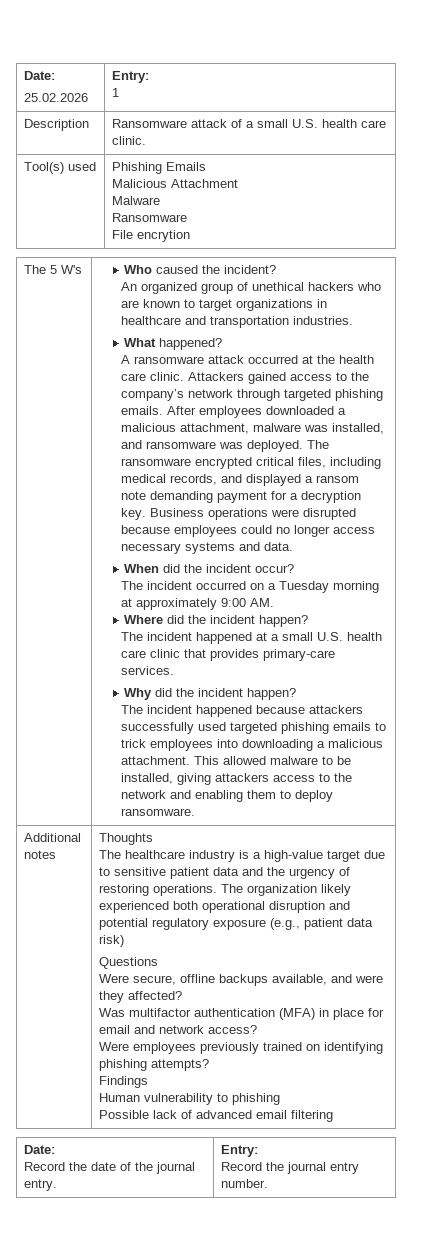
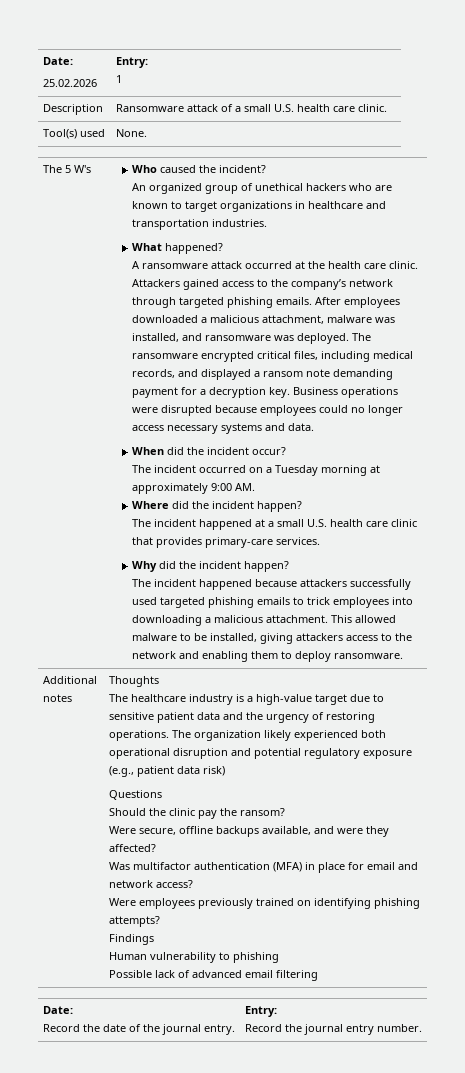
[112,162,207,174] [112,179,239,188] [112,196,161,205] [112,213,188,222] [112,230,191,242] Phishing Emails // Malicious Attachment // Malware // Ransomware // File encrytion -> [115,129,147,137] None.
(159, 963) none -> [108,808,285,819] // Should the clinic pay the ransom?

